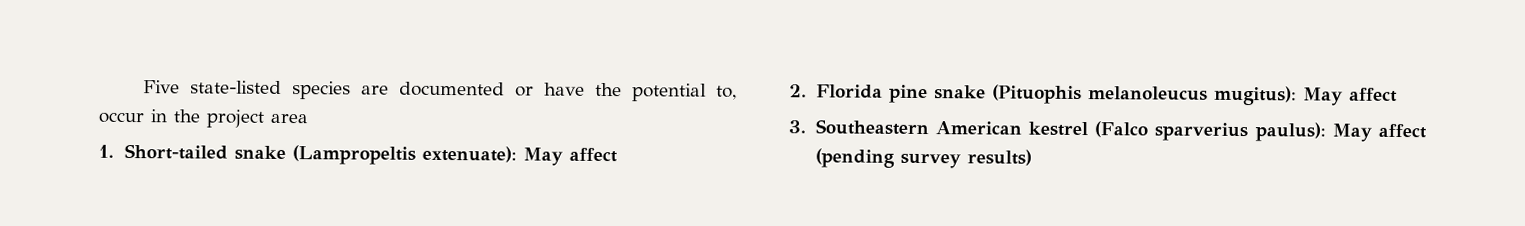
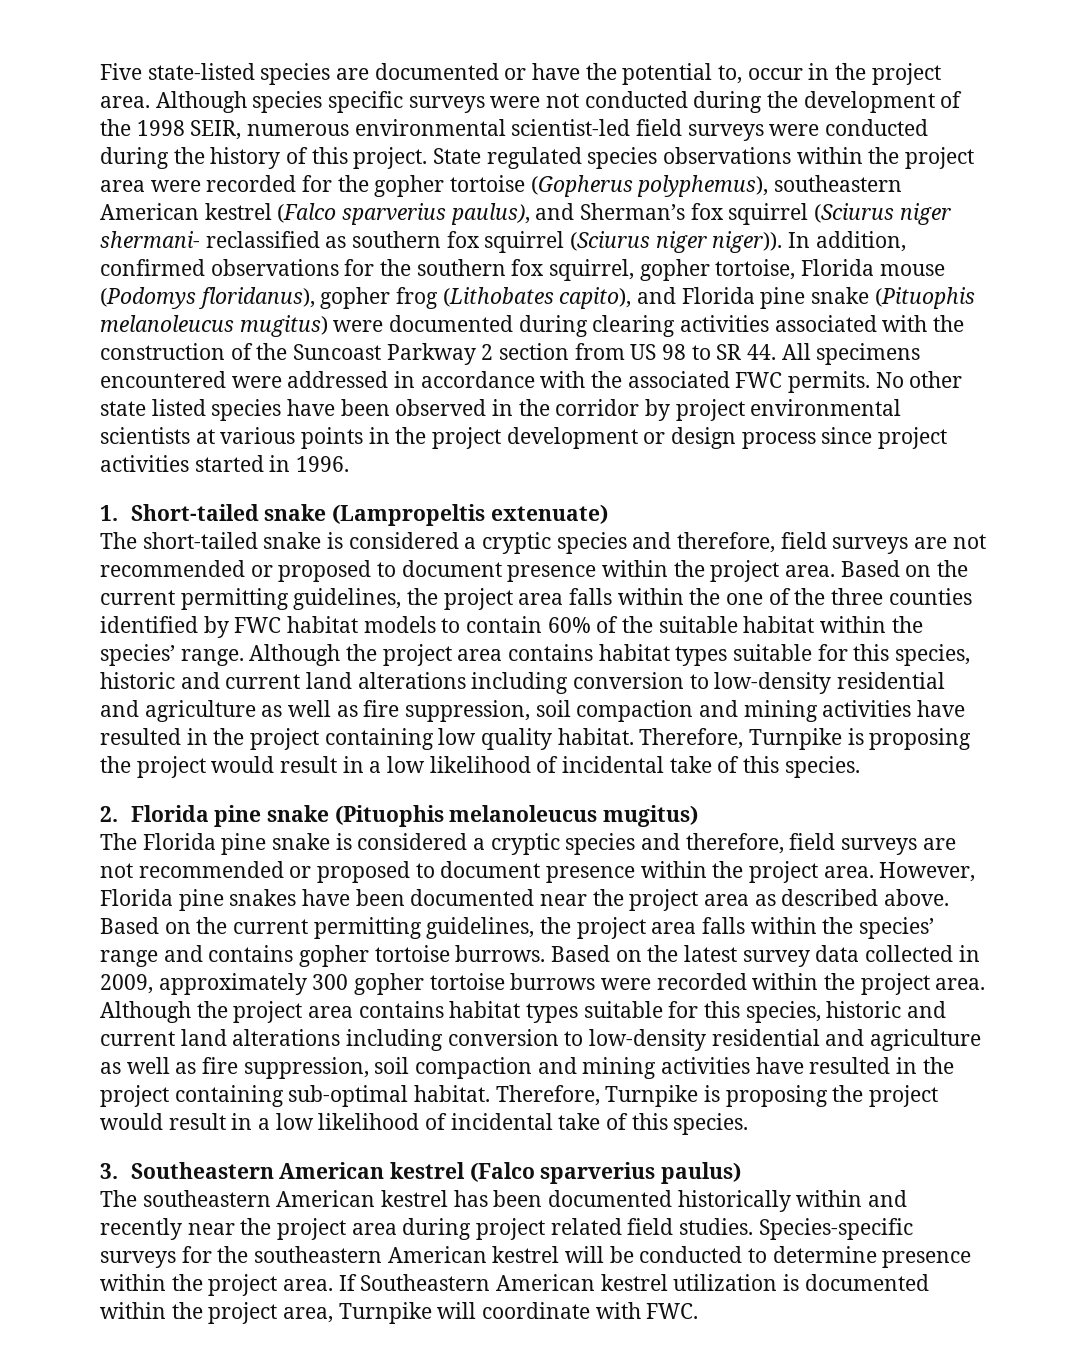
[270,113,308,124] [98,143,619,166] area // 1. Short-tailed snake (Lampropeltis extenuate): May affect -> [100,91,963,113] [100,119,929,141] [100,147,975,169] [100,175,903,197] [100,203,951,225] [100,231,906,253] [100,259,945,281] [100,287,975,309] [100,315,965,337] [100,343,921,365] [100,371,963,393] [100,399,902,421] [100,427,948,449] [100,455,350,472] [100,504,608,526] [100,532,986,554] [100,560,969,582] [100,588,972,610] [100,616,923,638] [100,644,971,666] [100,672,946,694] [100,700,966,722] [100,728,972,750] [100,756,860,778] area. Although species specific surveys were not conducted during the development of the 1998 SEIR, numerous environmental scientist-led field surveys were conducted during the history of this project. State regulated species observations within the project area were recorded for the gopher tortoise (Gopherus polyphemus), southeastern American kestrel (Falco sparverius paulus), and Sherman’s fox squirrel (Sciurus niger shermani- reclassified as southern fox squirrel (Sciurus niger niger)). In addition, confirmed observations for the southern fox squirrel, gopher tortoise, Florida mouse (Podomys floridanus), gopher frog (Lithobates capito), and Florida pine snake (Pituophis melanoleucus mugitus) were documented during clearing activities associated with the construction of the Suncoast Parkway 2 section from US 98 to SR 44. All specimens encountered were addressed in accordance with the associated FWC permits. No other state listed species have been observed in the corridor by project environmental scientists at various points in the project development or design process since project activities started in 1996. // 1. Short-tailed snake (Lampropeltis extenuate) // The short-tailed snake is considered a cryptic species and therefore, field surveys are not recommended or proposed to document presence within the project area. Based on the current permitting guidelines, the project area falls within the one of the three counties identified by FWC habitat models to contain 60% of the suitable habitat within the species’ range. Although the project area contains habitat types suitable for this species, historic and current land alterations including conversion to low-density residential and agriculture as well as fire suppression, soil compaction and mining activities have resulted in the project containing low quality habitat. Therefore, Turnpike is proposing the project would result in a low likelihood of incidental take of this species.
[1213,85,1398,106] mugitus): May affect -> [602,805,698,827] [100,833,956,855] [100,861,976,883] [100,889,950,911] [100,917,935,939] [100,945,980,967] [100,973,986,995] [100,1001,947,1023] [100,1029,982,1051] [100,1057,954,1079] [100,1085,939,1107] [100,1113,749,1135] mugitus) // The Florida pine snake is considered a cryptic species and therefore, field surveys are not recommended or proposed to document presence within the project area. However, Florida pine snakes have been documented near the project area as described above. Based on the current permitting guidelines, the project area falls within the species’ range and contains gopher tortoise burrows. Based on the latest survey data collected in 2009, approximately 300 gopher tortoise burrows were recorded within the project area. Although the project area contains habitat types suitable for this species, historic and current land alterations including conversion to low-density residential and agriculture as well as fire suppression, soil compaction and mining activities have resulted in the project containing sub-optimal habitat. Therefore, Turnpike is proposing the project would result in a low likelihood of incidental take of this species.
[1254,122,1427,142] [814,148,1032,169] paulus): May affect (pending survey results) -> [660,1162,741,1184] [100,1190,908,1212] [100,1218,913,1240] [100,1246,972,1268] [100,1274,929,1296] [100,1302,699,1324] paulus) // The southeastern American kestrel has been documented historically within and recently near the project area during project related field studies. Species-specific surveys for the southeastern American kestrel will be conducted to determine presence within the project area. If Southeastern American kestrel utilization is documented within the project area, Turnpike will coordinate with FWC.

